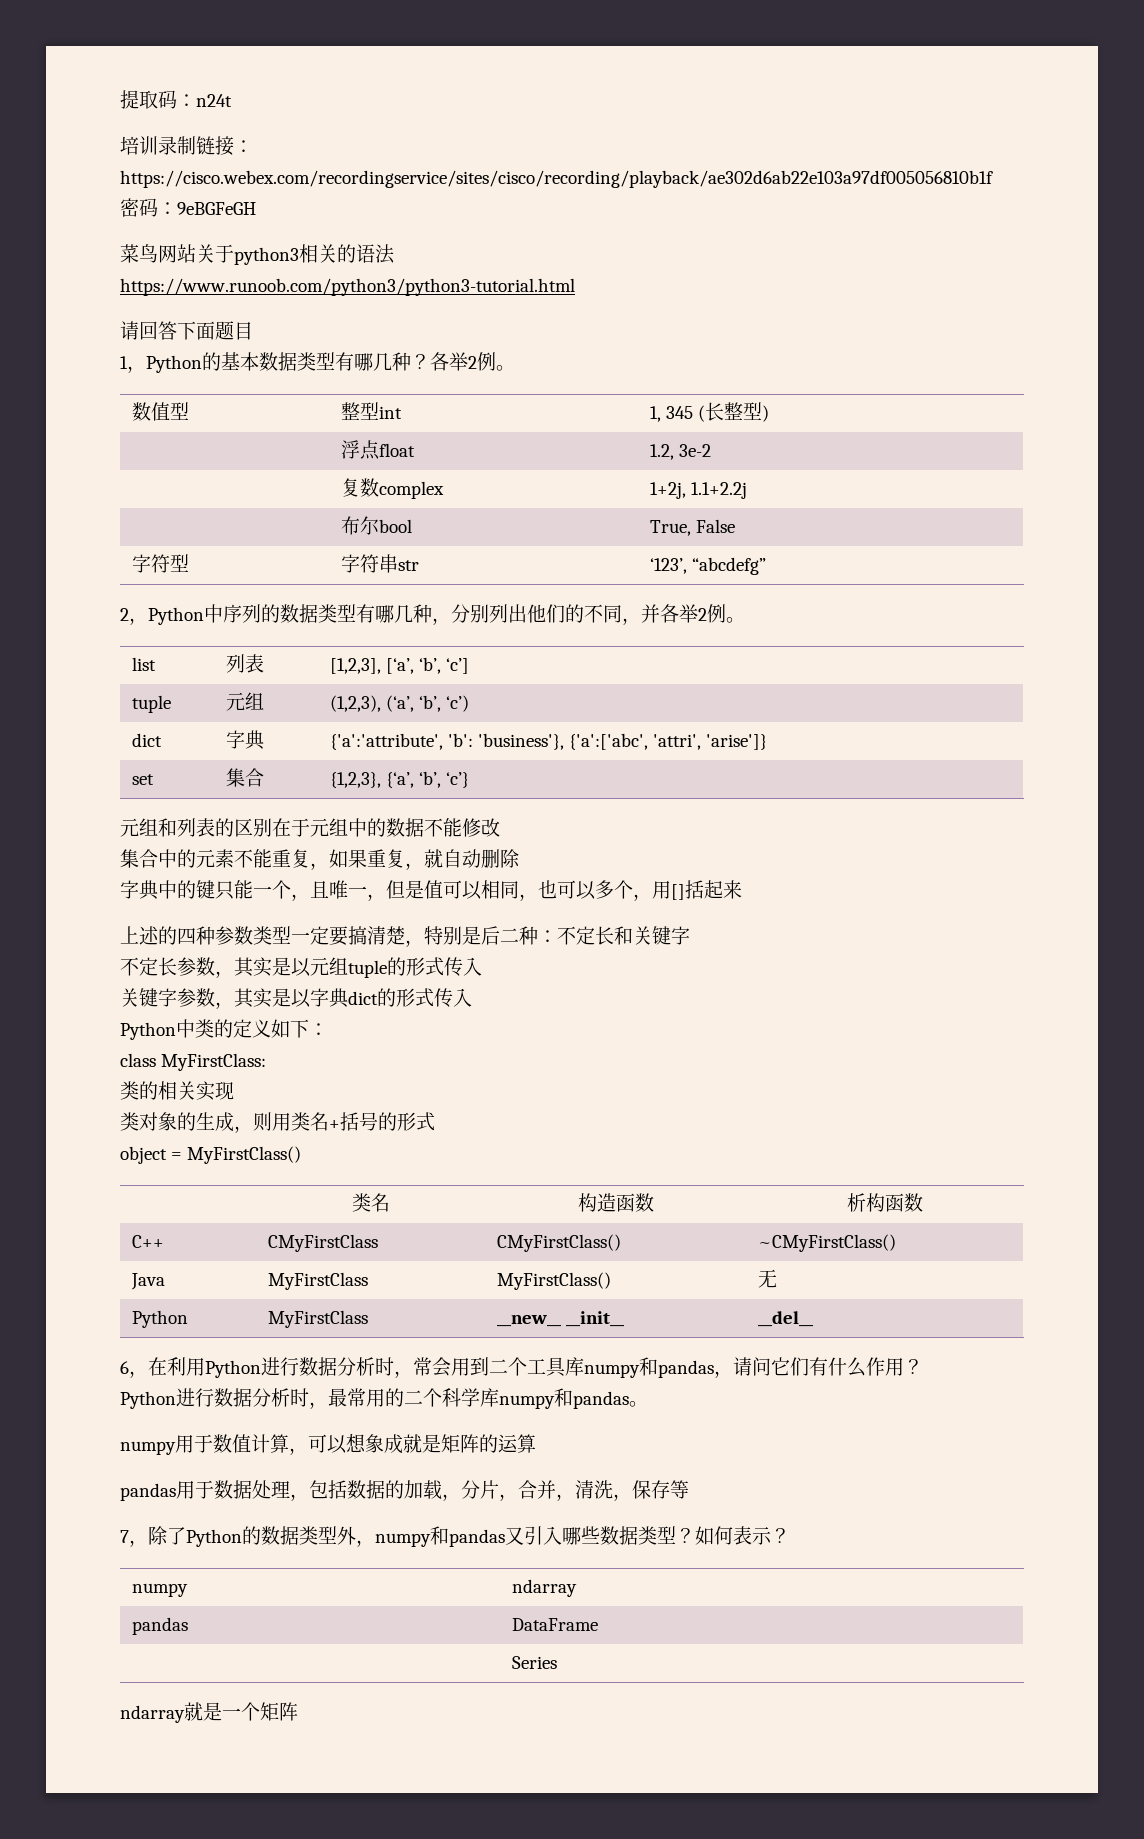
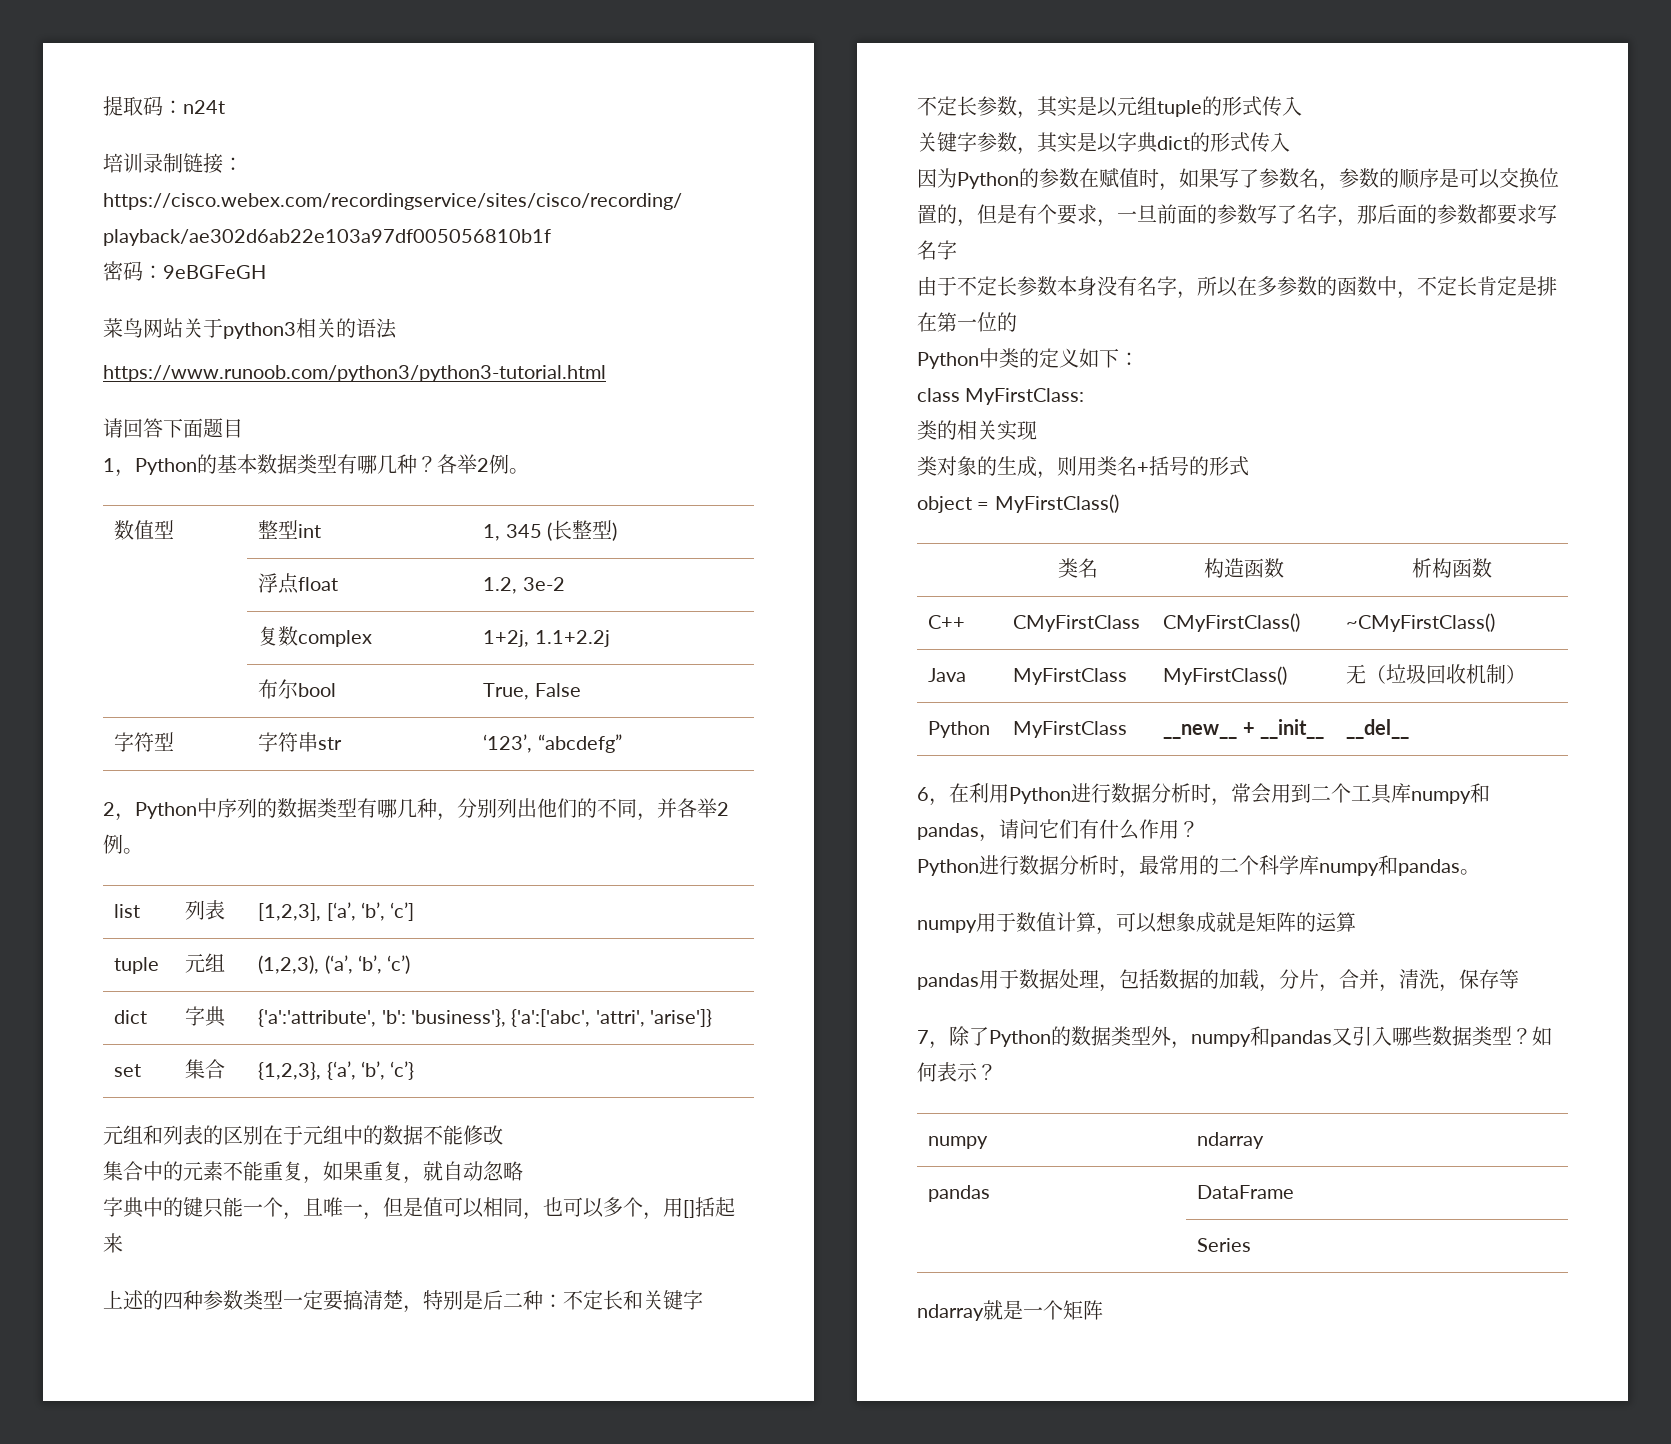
[481,849,520,868] 删除 -> [483,1161,523,1181] 忽略
(472, 997) none -> [917,168,1559,191] [917,204,1557,227] [917,240,957,260] [917,276,1557,299] [917,312,1017,332] // 因为Python的参数在赋值时，如果写了参数名，参数的顺序是可以交换位置的，但是有个要求，一旦前面的参数写了名字，那后面的参数都要求写名字 // 由于不定长参数本身没有名字，所以在多参数的函数中，不定长肯定是排在第一位的
(777, 1278) none -> [1366,664,1527,684] （垃圾回收机制）
(562, 1321) none -> [1242,722,1255,735] +

